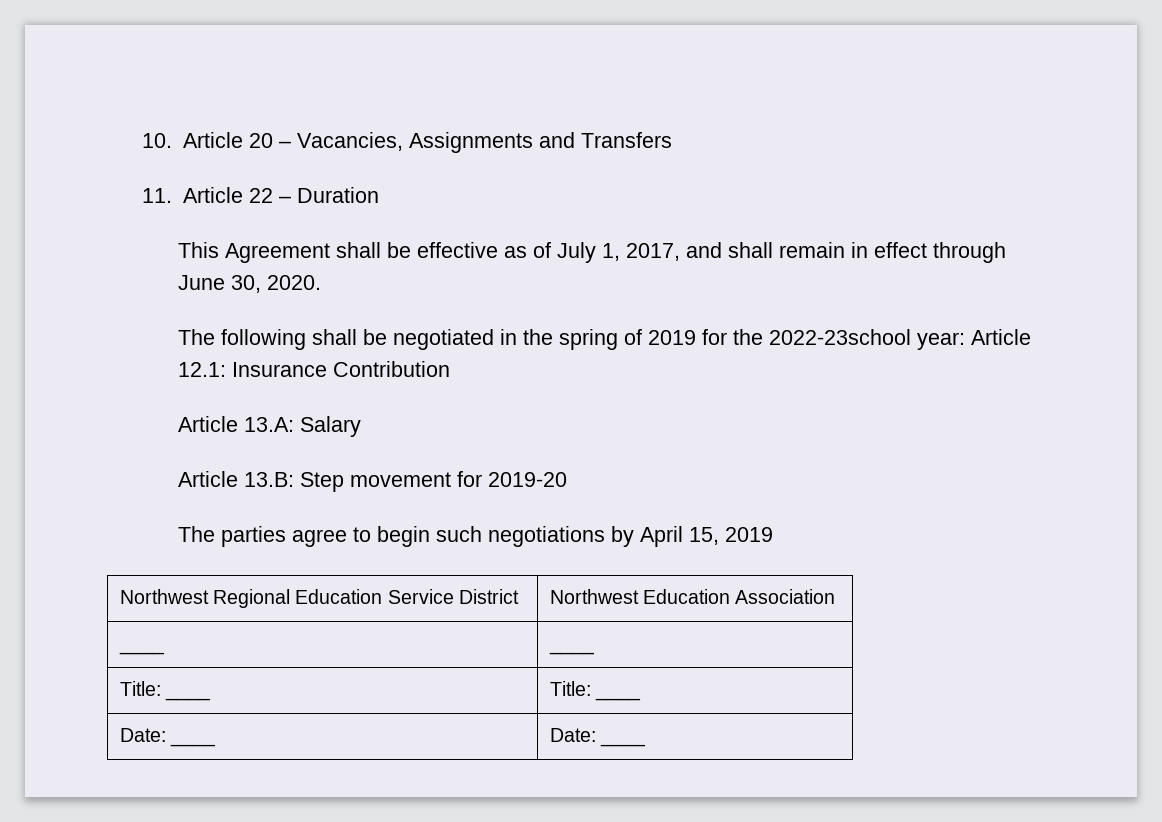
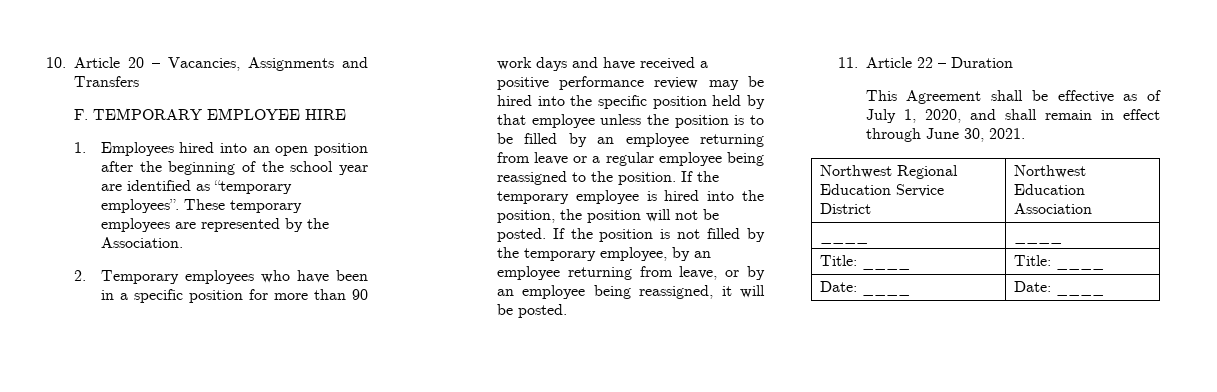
(673, 140) none -> [73,108,346,120] [73,142,368,156] [100,161,368,175] [100,180,292,194] [100,199,302,213] [100,218,329,232] [100,237,183,248] [73,270,369,284] [100,289,368,303] [496,57,708,71] [496,76,764,90] [496,95,765,109] [496,114,764,128] [496,133,764,147] [496,152,764,166] [496,171,719,185] [496,190,764,204] [496,209,719,223] [496,228,765,242] [496,247,711,261] [496,266,765,280] [496,285,765,299] [496,304,567,318] // F. TEMPORARY EMPLOYEE HIRE // 1. Employees hired into an open position after the beginning of the school year are identified as “temporary employees”. These temporary employees are represented by the Association. // 2. Temporary employees who have been in a specific position for more than 90 work days and have received a positive performance review may be hired into the specific position held by that employee unless the position is to be filled by an employee returning from leave or a regular employee being reassigned to the position. If the temporary employee is hired into the position, the position will not be posted. If the position is not filled by the temporary employee, by an employee returning from leave, or by an employee being reassigned, it will be posted.
[625,243,680,261] 2017, -> [924,109,961,123] 2020,
[266,275,321,290] [177,329,1031,350] [177,361,450,377] [177,416,361,437] [177,471,567,492] [177,526,773,547] 2020. // The following shall be negotiated in the spring of 2019 for the 2022-23school year: Article 12.1: Insurance Contribution // Article 13.A: Salary // Article 13.B: Step movement for 2019-20 // The parties agree to begin such negotiations by April 15, 2019 -> [988,128,1025,139] 2021.

